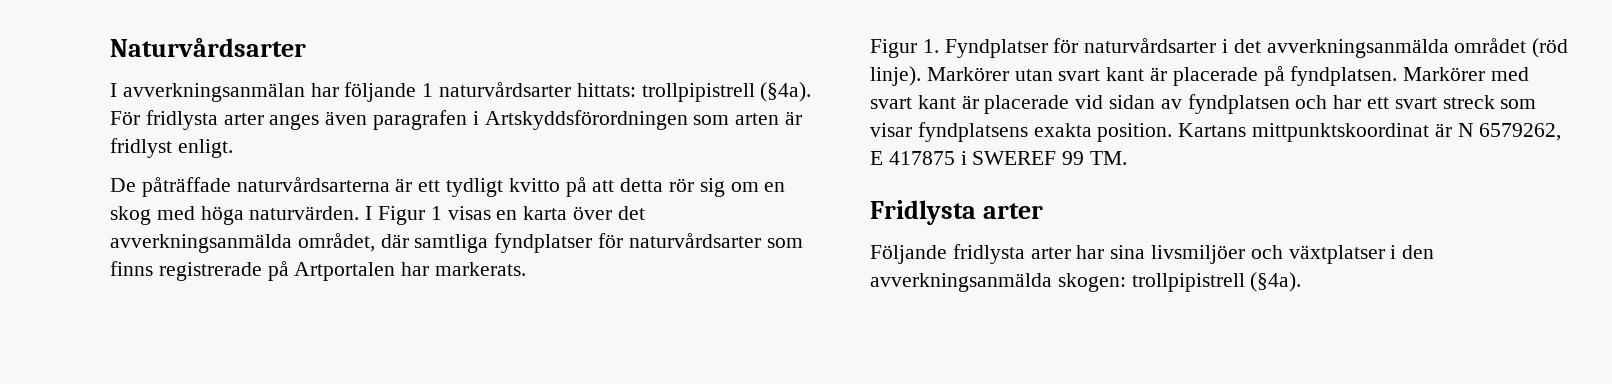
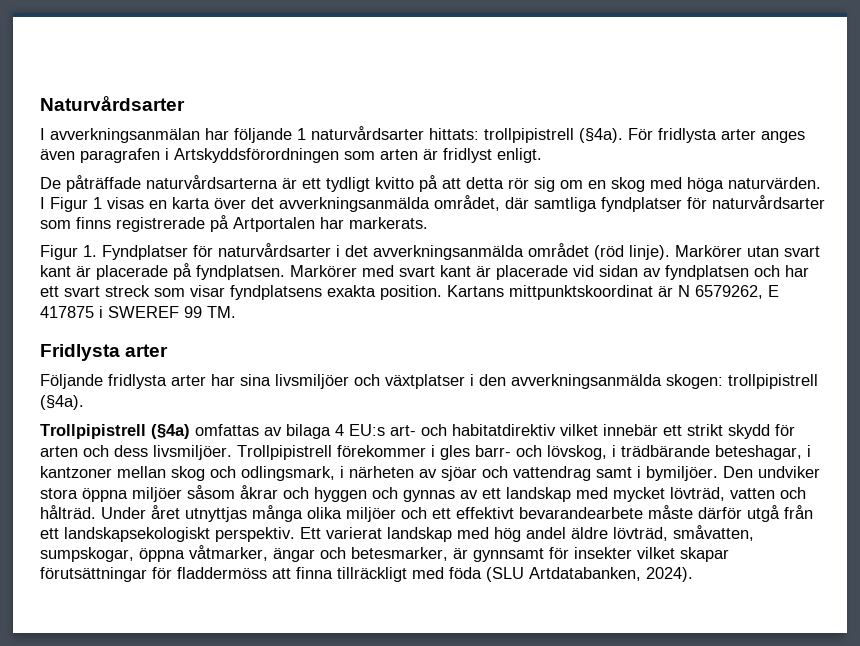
(1302, 282) none -> [40,424,795,439] [40,445,811,460] [40,466,820,481] [40,485,806,502] [40,505,813,522] [40,525,754,542] [40,545,729,562] [40,567,693,582] // Trollpipistrell (§4a) omfattas av bilaga 4 EU:s art- och habitatdirektiv vilket innebär ett strikt skydd för arten och dess livsmiljöer. Trollpipistrell förekommer i gles barr- och lövskog, i trädbärande beteshagar, i kantzoner mellan skog och odlingsmark, i närheten av sjöar och vattendrag samt i bymiljöer. Den undviker stora öppna miljöer såsom åkrar och hyggen och gynnas av ett landskap med mycket lövträd, vatten och hålträd. Under året utnyttjas många olika miljöer och ett effektivt bevarandearbete måste därför utgå från ett landskapsekologiskt perspektiv. Ett varierat landskap med hög andel äldre lövträd, småvatten, sumpskogar, öppna våtmarker, ängar och betesmarker, är gynnsamt för insekter vilket skapar förutsättningar för fladdermöss att finna tillräckligt med föda (SLU Artdatabanken, 2024).

